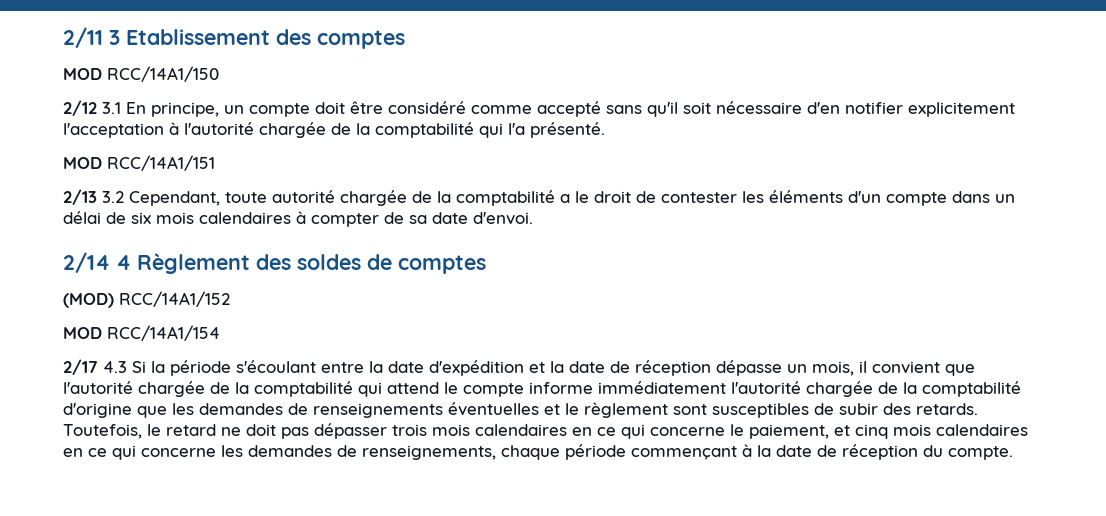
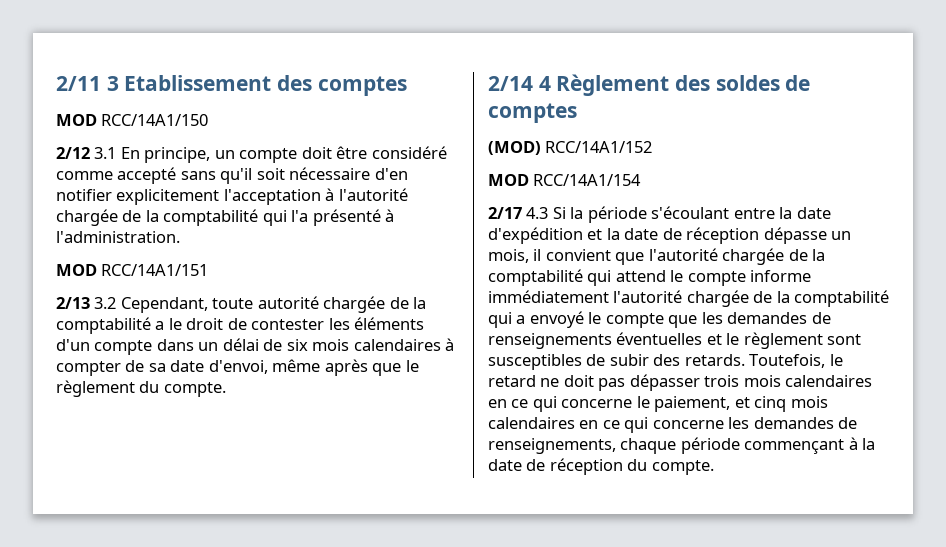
[530,122,605,138] présenté. -> [312,209,395,226] [56,231,180,243] présenté à l'administration.
[473,212,533,225] d'envoi. -> [208,359,419,376] [56,380,226,397] d'envoi, même après que le règlement du compte.
[63,403,132,418] d'origine -> [488,311,664,328] qui a envoyé le compte

